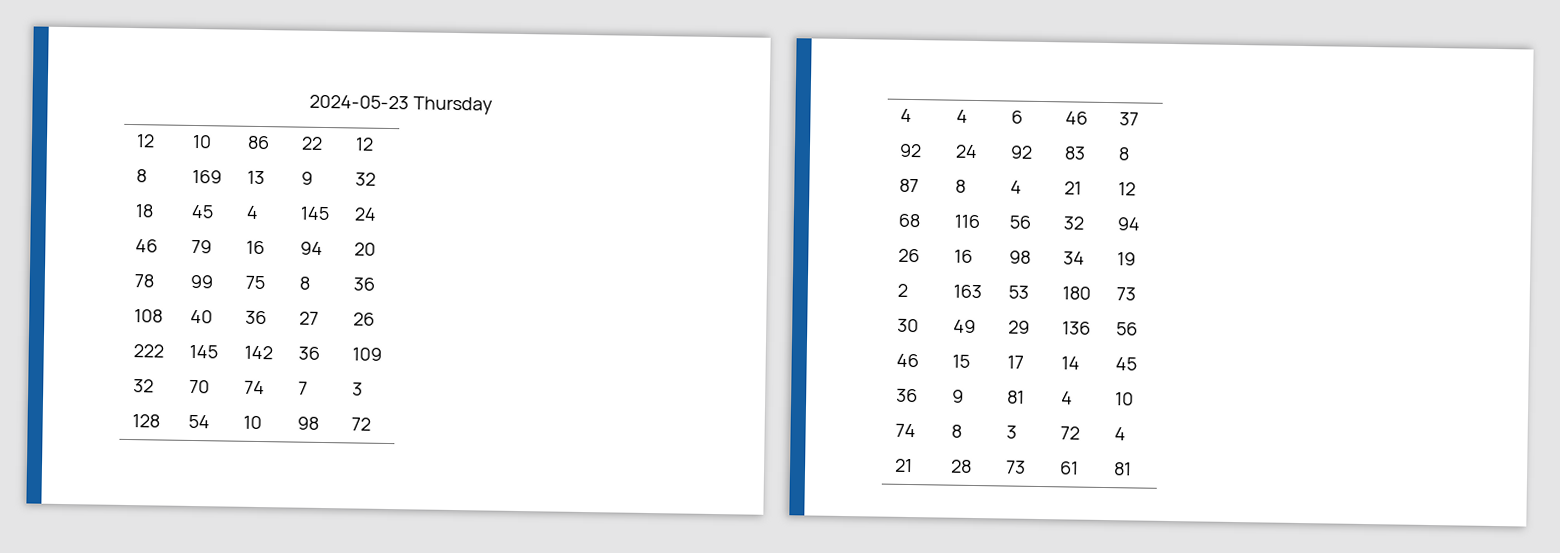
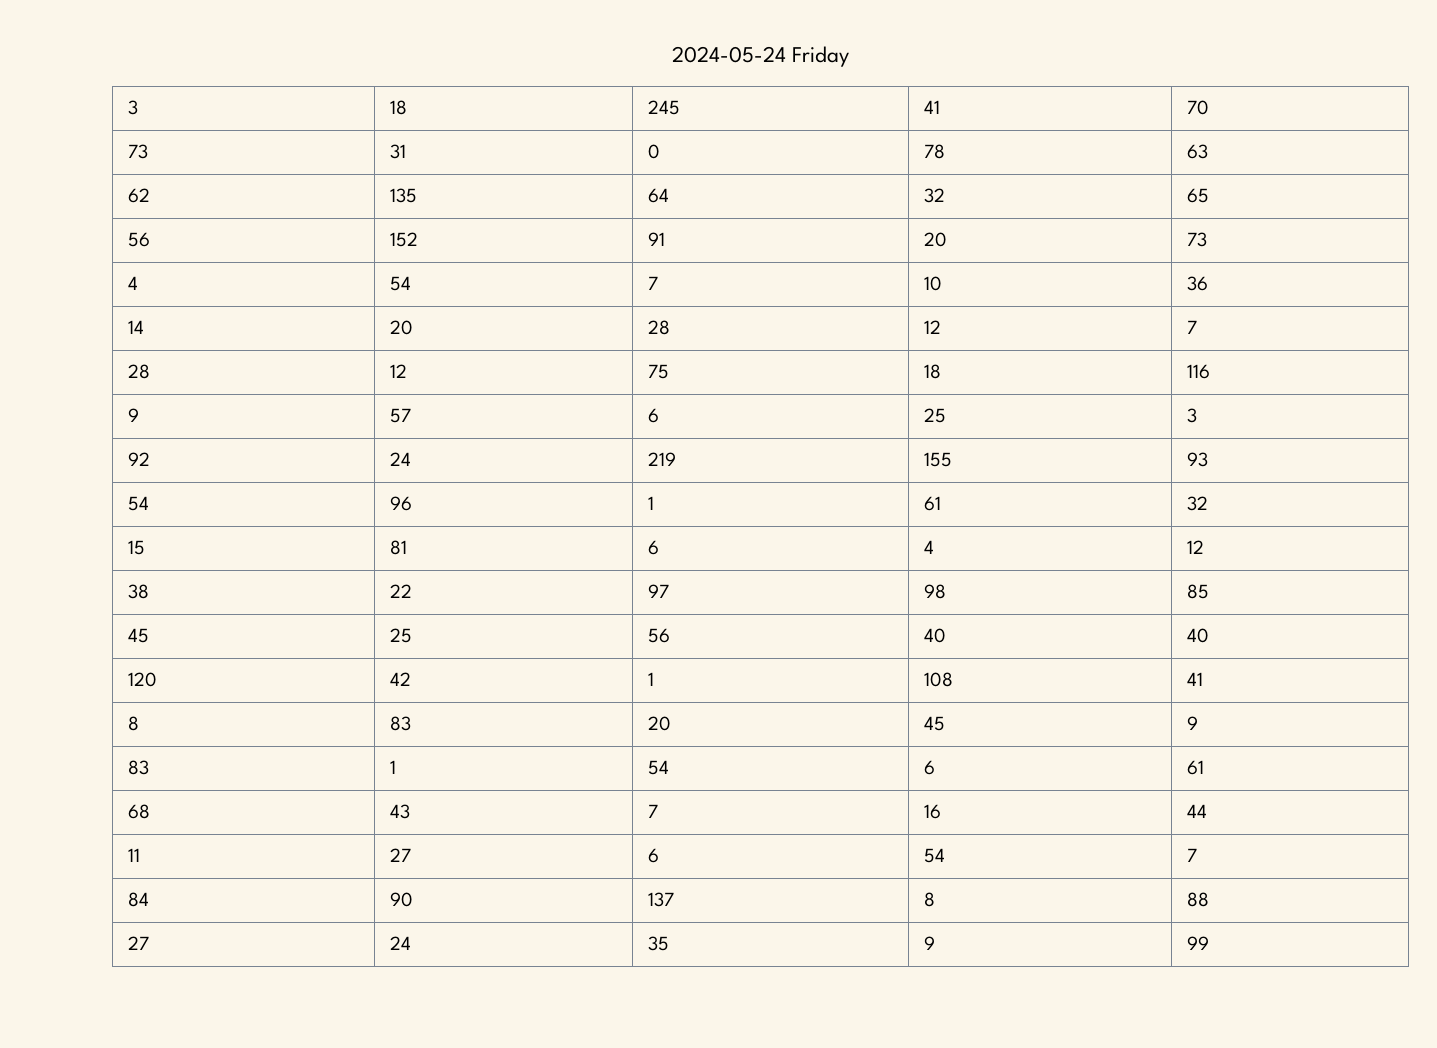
[309,94,493,115] [135,134,155,148] [191,134,212,149] [246,135,270,150] [300,136,323,150] [354,137,374,151] [135,169,147,183] [191,169,222,184] [246,170,265,185] [300,171,313,185] [354,172,376,186] [134,204,154,218] [190,204,214,219] [245,205,259,219] [299,206,330,221] [353,207,377,221] [134,239,158,253] [190,239,212,254] [245,240,265,255] [299,241,323,255] [353,242,376,256] [133,274,154,288] [189,274,213,289] [244,275,265,290] [298,276,310,290] [352,277,375,291] [133,309,163,323] [189,309,213,324] [244,310,267,325] [298,311,319,325] [352,312,375,326] [132,344,164,358] [188,344,218,359] [243,345,273,360] [297,346,320,360] [351,347,382,361] [132,379,154,393] [188,379,210,394] [243,380,265,395] [297,381,308,395] [351,382,363,396] [131,414,160,428] [187,414,210,429] [242,415,262,430] [296,416,319,430] [350,417,371,431] [899,108,912,122] [955,109,968,123] [1010,110,1023,124] [1064,111,1088,125] [1118,112,1139,126] 2024-05-23 Thursday // 12 | 10 | 86 | 22 | 12 // 8 | 169 | 13 | 9 | 32 // 18 | 45 | 4 | 145 | 24 // 46 | 79 | 16 | 94 | 20 // 78 | 99 | 75 | 8 | 36 // 108 | 40 | 36 | 27 | 26 // 222 | 145 | 142 | 36 | 109 // 32 | 70 | 74 | 7 | 3 // 128 | 54 | 10 | 98 | 72 // 4 | 4 | 6 | 46 | 37 -> [671,46,850,67] [127,100,138,115] [389,100,407,115] [647,100,680,115] [923,100,940,114] [1186,100,1209,115] [127,144,148,159] [389,144,406,159] [647,144,660,159] [923,144,945,159] [1186,144,1208,159] [127,188,150,203] [389,188,417,203] [647,188,669,203] [923,188,945,203] [1186,188,1209,203] [127,232,150,247] [389,232,418,247] [647,232,665,246] [923,232,947,247] [1186,232,1207,247] [127,276,138,290] [389,276,411,291] [647,276,658,290] [923,276,942,291] [1186,276,1208,291] [127,320,144,334] [389,320,413,335] [647,320,670,335] [923,320,941,334] [1186,320,1197,334] [127,364,150,379] [389,364,407,378] [647,364,669,379] [923,364,941,379] [1186,364,1210,379] [127,408,139,422] [389,408,411,423] [647,408,659,423] [923,408,946,423] [1186,408,1197,423] 2024-05-24 Friday // 3 | 18 | 245 | 41 | 70 // 73 | 31 | 0 | 78 | 63 // 62 | 135 | 64 | 32 | 65 // 56 | 152 | 91 | 20 | 73 // 4 | 54 | 7 | 10 | 36 // 14 | 20 | 28 | 12 | 7 // 28 | 12 | 75 | 18 | 116 // 9 | 57 | 6 | 25 | 3
[1009,145,1033,159] [1063,146,1086,160] [1117,147,1130,161] [898,178,919,193] [954,179,966,193] [1009,180,1022,194] [1063,181,1082,195] [1117,182,1136,196] [897,213,920,228] [953,214,980,229] [1008,215,1031,229] [1062,216,1084,230] [1116,217,1140,231] [897,248,920,263] [953,249,973,263] [1008,250,1031,264] [1062,251,1085,265] [1116,252,1136,266] [896,283,908,297] [952,284,982,299] [1007,285,1029,299] [1061,286,1091,300] [1115,287,1136,301] [896,318,919,333] [952,319,976,334] [1007,320,1030,334] [1061,321,1091,335] [1115,322,1138,336] [895,353,919,368] [951,354,970,368] [1006,355,1024,369] [1060,356,1080,370] [1114,357,1137,371] [895,388,918,403] [951,389,964,403] [1006,390,1025,404] [1060,391,1073,405] [1114,392,1134,406] [894,423,916,438] [950,424,962,438] [1005,425,1017,439] [1059,426,1080,440] [1113,427,1126,441] [894,458,913,473] [950,459,972,473] [1005,460,1026,474] [1058,461,1079,475] [1112,462,1132,476] 92 | 83 | 8 // 87 | 8 | 4 | 21 | 12 // 68 | 116 | 56 | 32 | 94 // 26 | 16 | 98 | 34 | 19 // 2 | 163 | 53 | 180 | 73 // 30 | 49 | 29 | 136 | 56 // 46 | 15 | 17 | 14 | 45 // 36 | 9 | 81 | 4 | 10 // 74 | 8 | 3 | 72 | 4 // 21 | 28 | 73 | 61 | 81 -> [647,452,676,466] [923,452,952,467] [1186,452,1208,467] [127,496,149,511] [389,496,412,511] [647,496,654,510] [923,496,941,511] [1186,496,1208,511] [127,540,145,555] [389,540,407,555] [647,540,659,555] [923,540,934,554] [1186,540,1204,554] [127,584,149,599] [389,584,412,598] [647,584,669,598] [923,584,946,599] [1186,584,1209,599] [127,628,149,643] [389,628,412,643] [647,628,670,643] [923,628,946,643] [1186,628,1209,643] [127,672,157,687] [389,672,411,686] [647,672,654,686] [923,672,953,687] [1186,672,1203,686] [127,716,139,731] [389,716,411,731] [647,716,671,731] [923,716,945,731] [1186,716,1198,730] [127,760,149,775] [389,760,396,774] [647,760,669,775] [923,760,935,775] [1186,760,1204,775] [127,804,150,819] [389,804,410,819] [647,804,658,818] [923,804,941,819] [1186,804,1207,818] [127,848,140,862] [389,848,411,862] [647,848,659,863] [923,848,945,863] [1186,848,1197,862] [127,892,149,907] [389,892,413,907] [647,892,674,907] [923,892,935,907] [1186,892,1209,907] [127,936,149,950] [389,936,411,950] [647,936,669,951] [923,936,935,950] [1186,936,1209,950] 219 | 155 | 93 // 54 | 96 | 1 | 61 | 32 // 15 | 81 | 6 | 4 | 12 // 38 | 22 | 97 | 98 | 85 // 45 | 25 | 56 | 40 | 40 // 120 | 42 | 1 | 108 | 41 // 8 | 83 | 20 | 45 | 9 // 83 | 1 | 54 | 6 | 61 // 68 | 43 | 7 | 16 | 44 // 11 | 27 | 6 | 54 | 7 // 84 | 90 | 137 | 8 | 88 // 27 | 24 | 35 | 9 | 99

